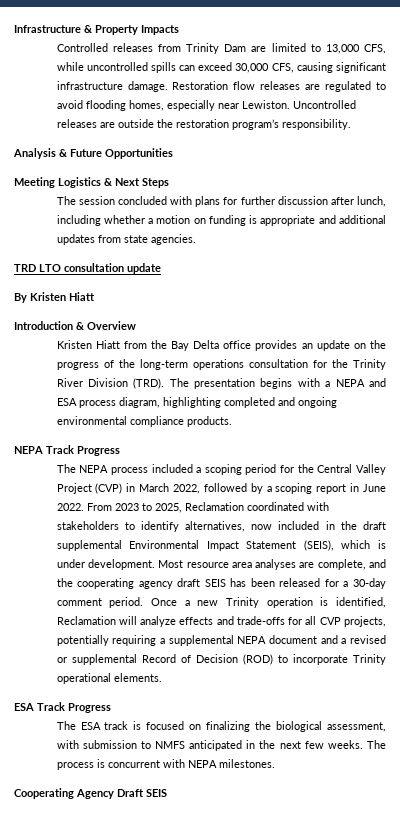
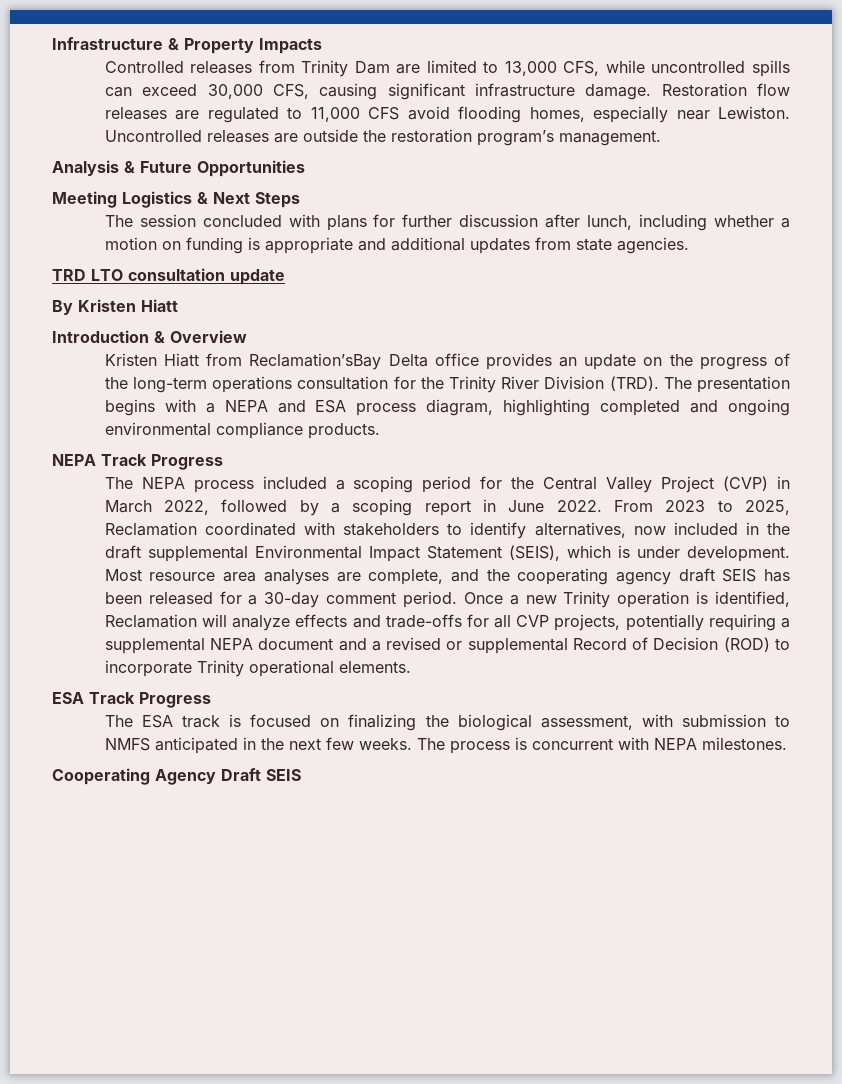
(386, 86) none -> [310,107,400,122] 11,000 CFS
[281,119,351,130] responsibility. -> [558,130,661,146] management.
[150,340,190,351] the Bay -> [249,353,382,370] Reclamation’sBay

